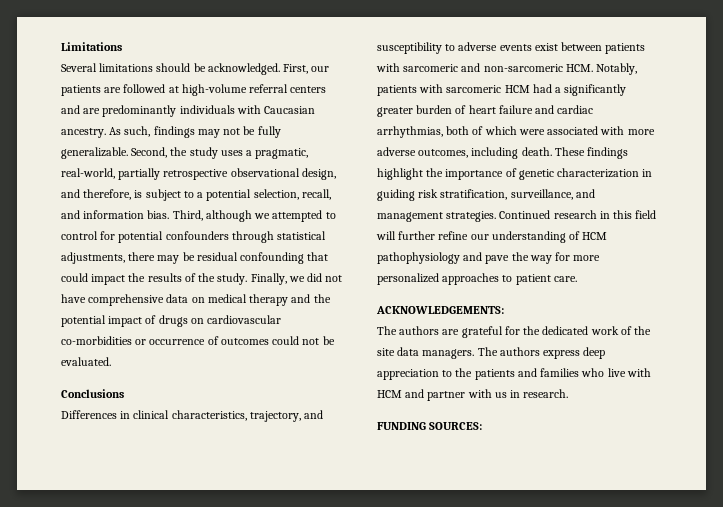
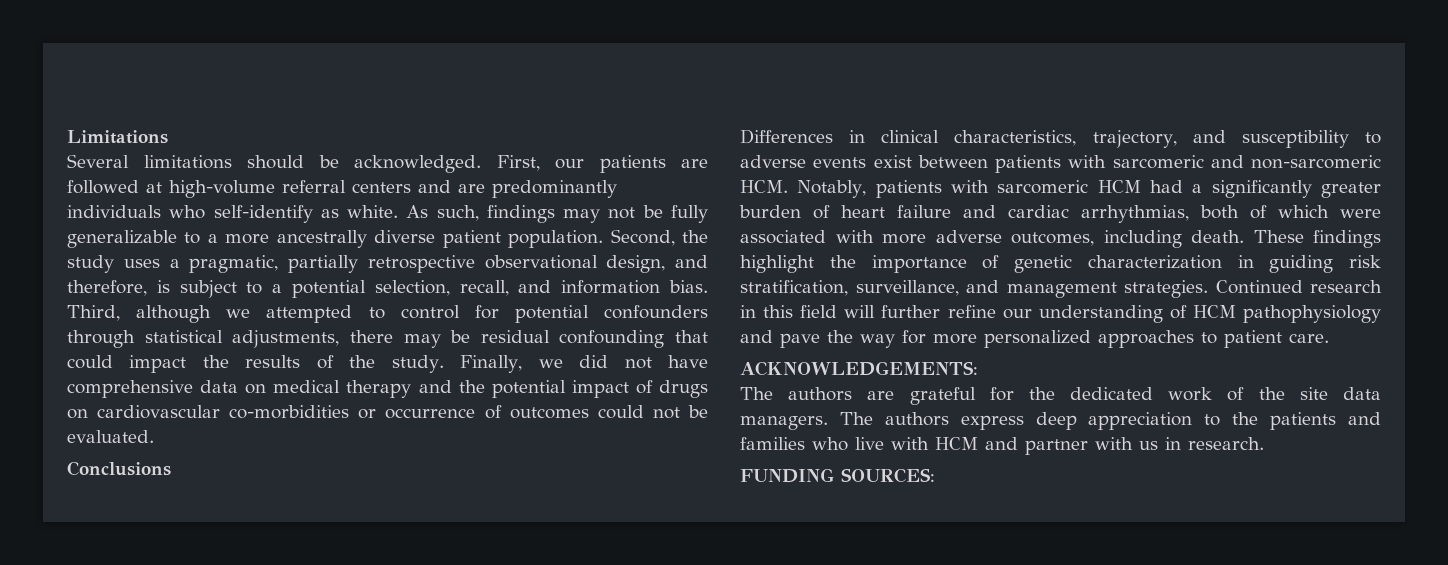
[236,105,316,114] [61,128,106,138] with Caucasian ancestry. -> [169,205,399,223] who self-identify as white.
[61,147,128,159] generalizable. -> [67,230,604,248] generalizable to a more ancestrally diverse patient population.
[61,168,115,179] real-world, -> (279, 264) none

